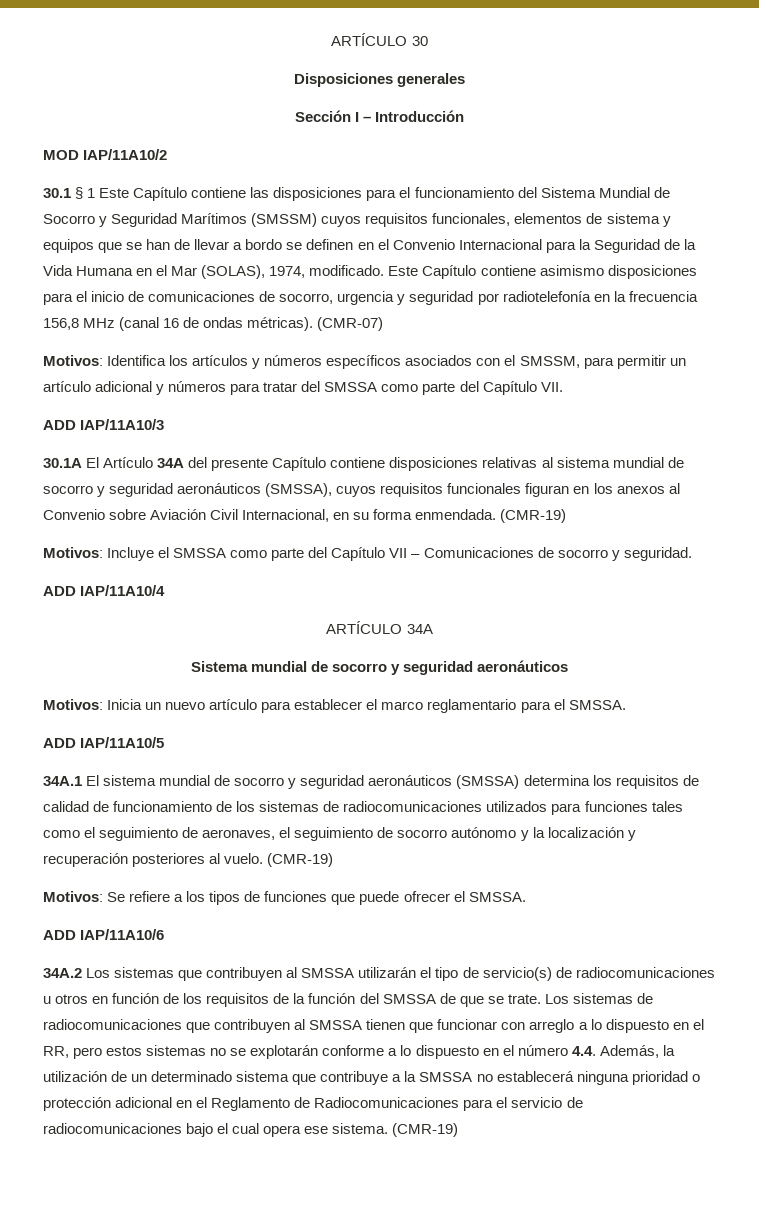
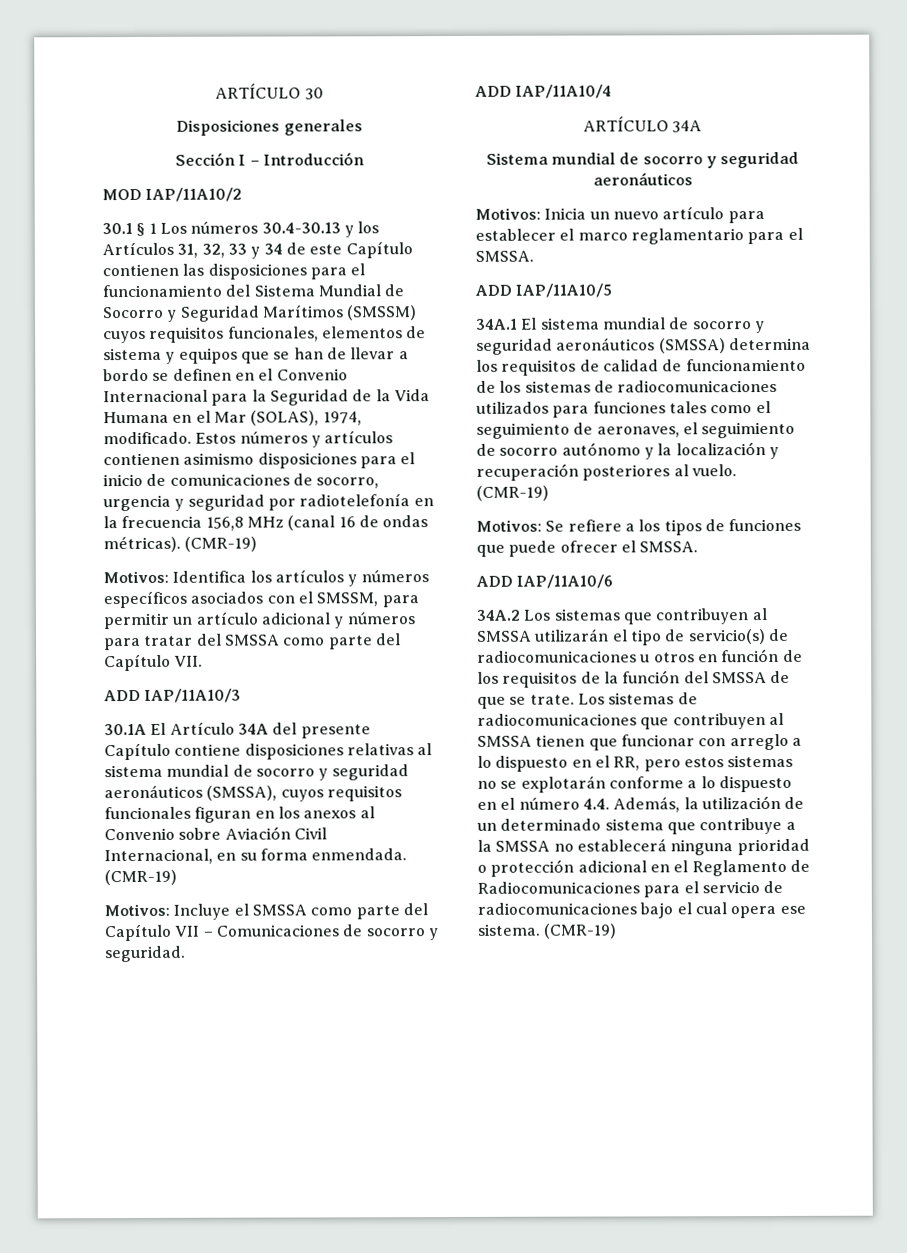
[99,187,247,201] Este Capítulo contiene -> [159,221,380,238] [102,241,413,259] [102,263,179,277] Los números 30.4-30.13 y los Artículos 31, 32, 33 y 34 de este Capítulo contienen
[388,265,536,279] Este Capítulo contiene -> [195,430,394,448] [103,452,180,466] Estos números y artículos contienen
[317,317,384,331] (CMR-07) -> [184,536,258,552] (CMR-19)

